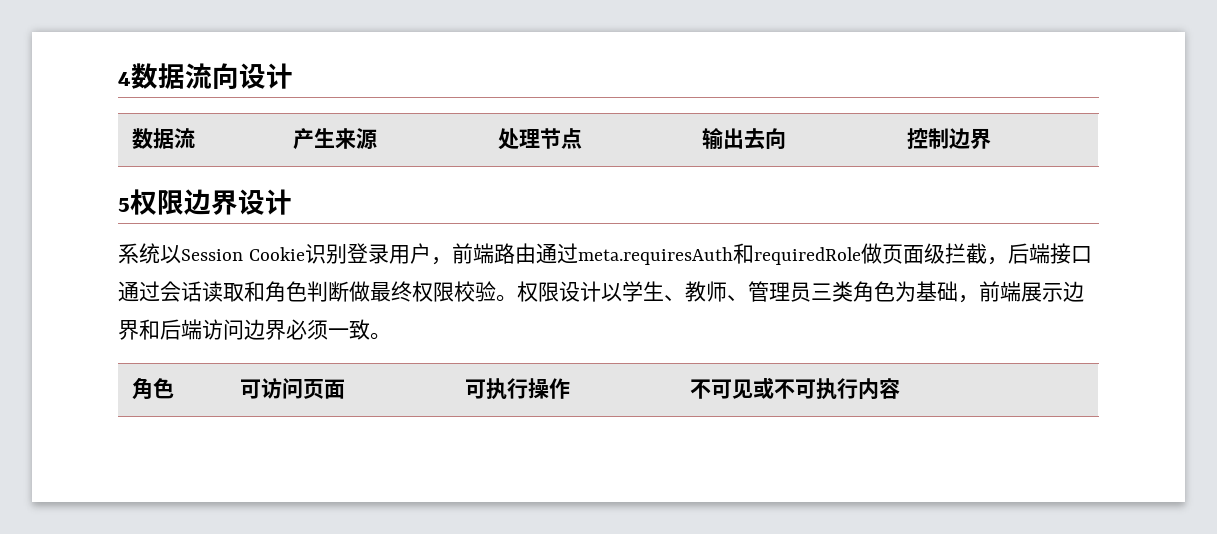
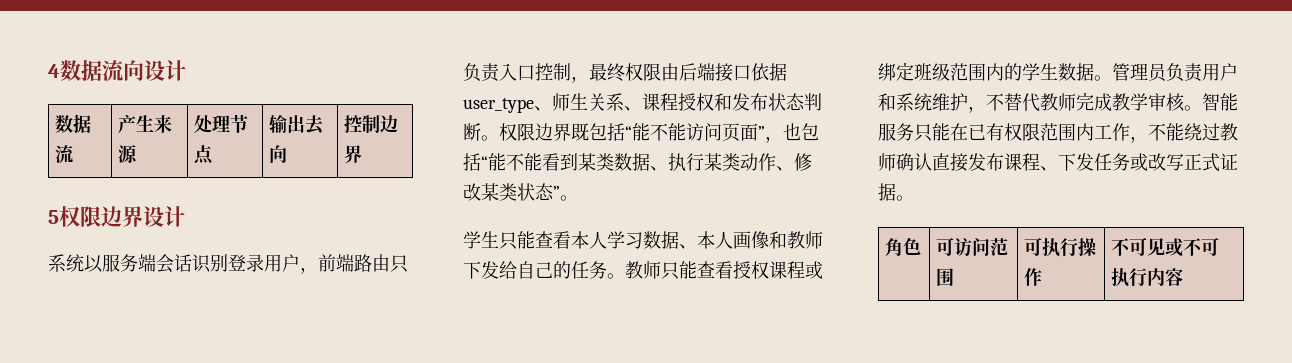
[181,247,305,261] Session Cookie -> [102,254,192,273] 服务端会话
[535,243,1092,265] [118,281,1084,303] [118,319,370,340] 通过meta.requiresAuth和requiredRole做页面级拦截，后端接口通过会话读取和角色判断做最终权限校验。权限设计以学生、教师、管理员三类角色为基础，前端展示边界和后端访问边界必须一致 -> [390,255,408,273] [463,63,787,83] [463,93,822,113] [463,123,819,143] [463,153,812,171] [463,183,578,201] [463,231,823,250] [463,261,823,280] [878,62,1238,82] [878,92,1238,113] [878,123,1238,143] [878,153,1238,172] [878,183,896,201] 只负责入口控制，最终权限由后端接口依据user_type、师生关系、课程授权和发布状态判断。权限边界既包括“能不能访问页面”，也包括“能不能看到某类数据、执行某类动作、修改某类状态”。 // 学生只能查看本人学习数据、本人画像和教师下发给自己的任务。教师只能查看授权课程或绑定班级范围内的学生数据。管理员负责用户和系统维护，不替代教师完成教学审核。智能服务只能在已有权限范围内工作，不能绕过教师确认直接发布课程、下发任务或改写正式证据
[302,379,345,399] 页面 -> [990,238,1009,256] [936,268,955,286] 范围

